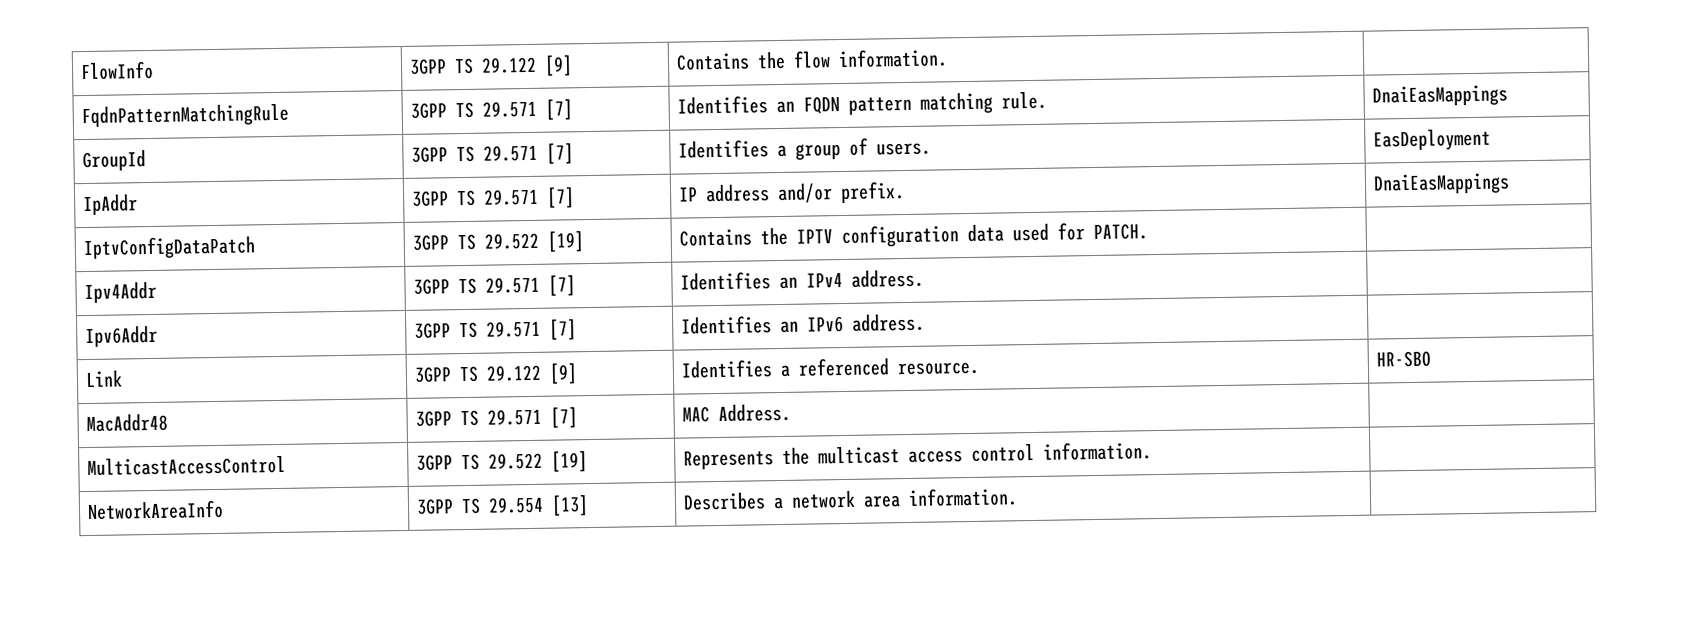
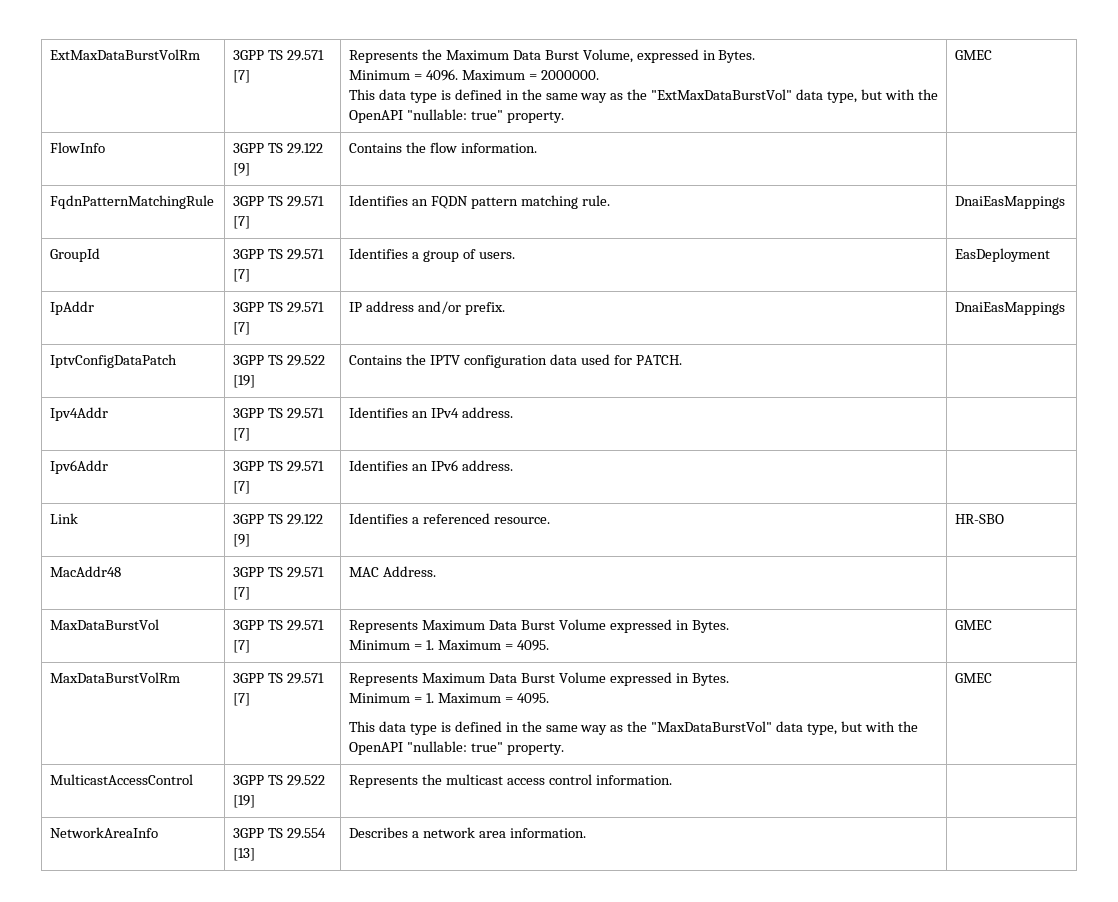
(79, 70) none -> [50,49,201,60] [233,50,324,61] [233,70,251,83] [349,49,756,63] [349,69,599,81] [349,89,938,103] [349,109,564,123] [955,50,993,60] ExtMaxDataBurstVolRm | 3GPP TS 29.571 [7] | Represents the Maximum Data Burst Volume, expressed in Bytes. // Minimum = 4096. Maximum = 2000000. // This data type is defined in the same way as the "ExtMaxDataBurstVol" data type, but with the OpenAPI "nullable: true" property. | GMEC //
(791, 413) none -> [50,619,160,630] [233,620,324,631] [233,640,251,653] [349,619,729,633] [349,640,549,651] [955,620,993,630] [50,672,181,683] [233,673,324,684] [233,693,251,706] [349,672,729,686] [349,693,549,704] [349,721,918,735] [349,741,564,755] [955,673,993,683] // MaxDataBurstVol | 3GPP TS 29.571 [7] | Represents Maximum Data Burst Volume expressed in Bytes. // Minimum = 1. Maximum = 4095. | GMEC // MaxDataBurstVolRm | 3GPP TS 29.571 [7] | Represents Maximum Data Burst Volume expressed in Bytes. // Minimum = 1. Maximum = 4095. // This data type is defined in the same way as the "MaxDataBurstVol" data type, but with the OpenAPI "nullable: true" property. | GMEC

